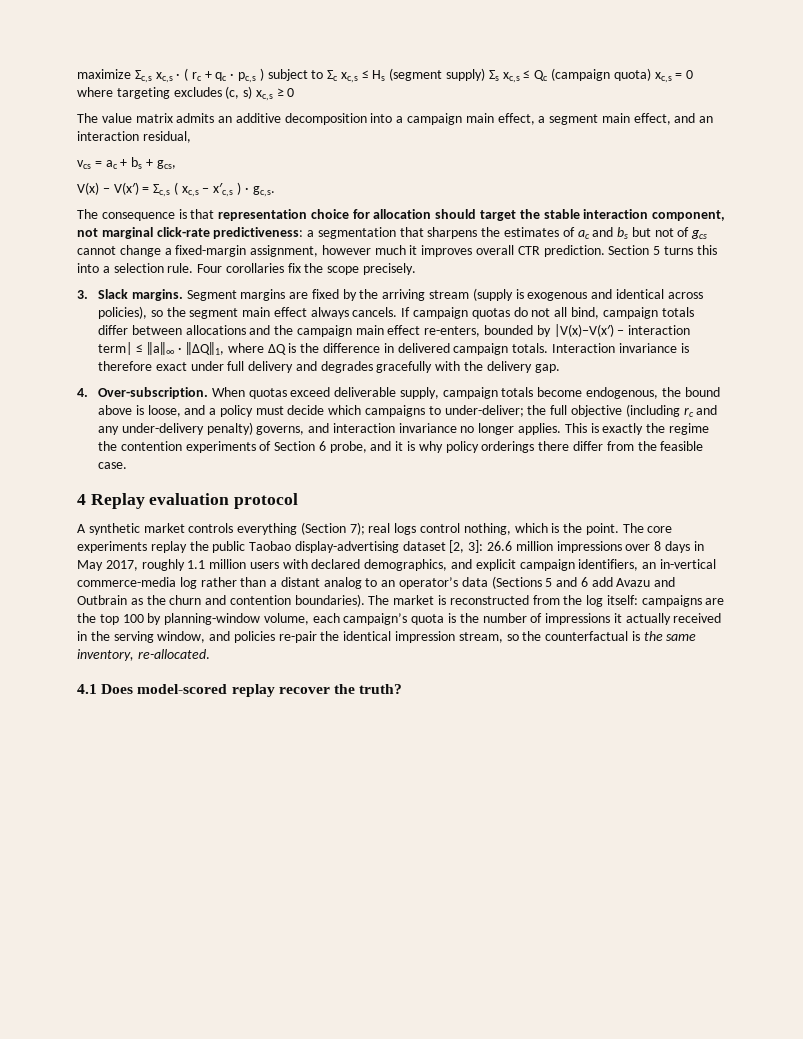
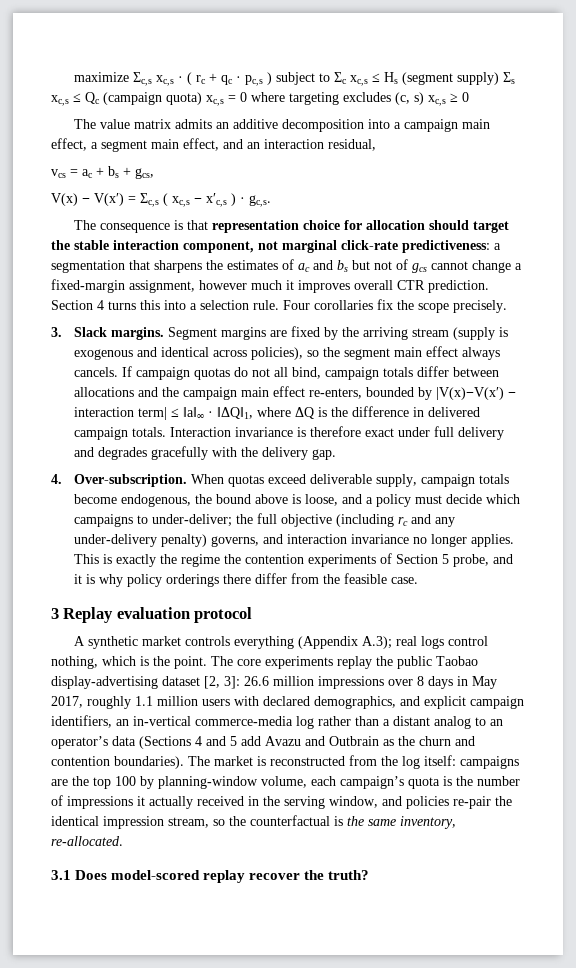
[653,246,661,255] 5 -> [97,300,104,310] 4
[318,441,326,451] 6 -> [442,554,450,564] 5
[77,494,86,505] 4 -> [51,608,59,619] 3
[300,522,365,535] (Section 7); -> [297,636,392,649] (Appendix A.3);
[545,577,588,587] 5 and 6 -> [195,736,237,746] 4 and 5
[77,684,97,694] 4.1 -> [51,870,71,880] 3.1

